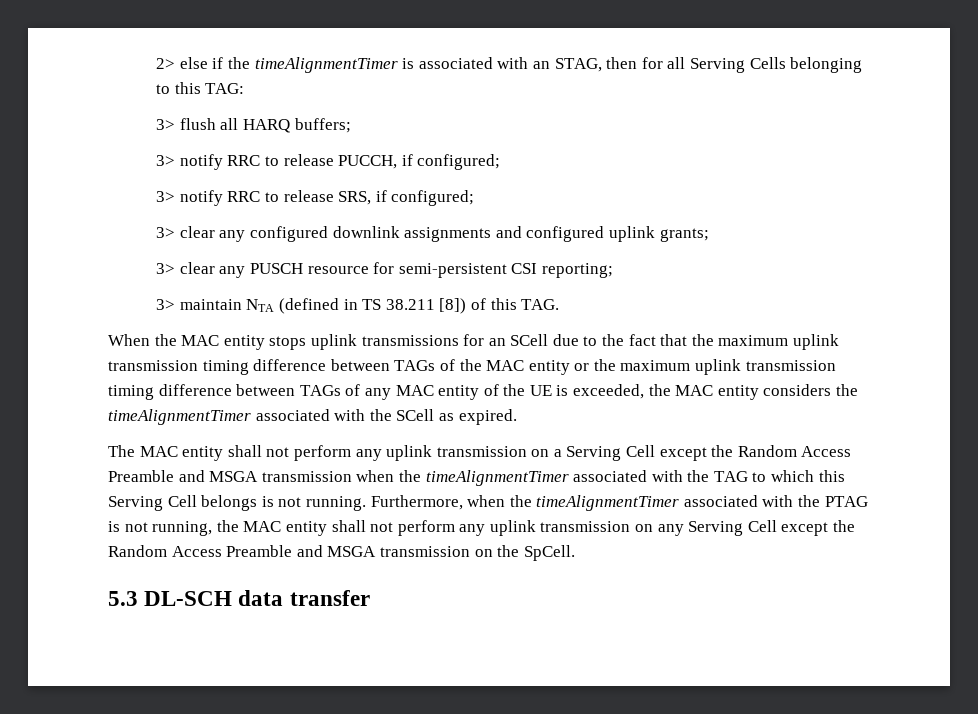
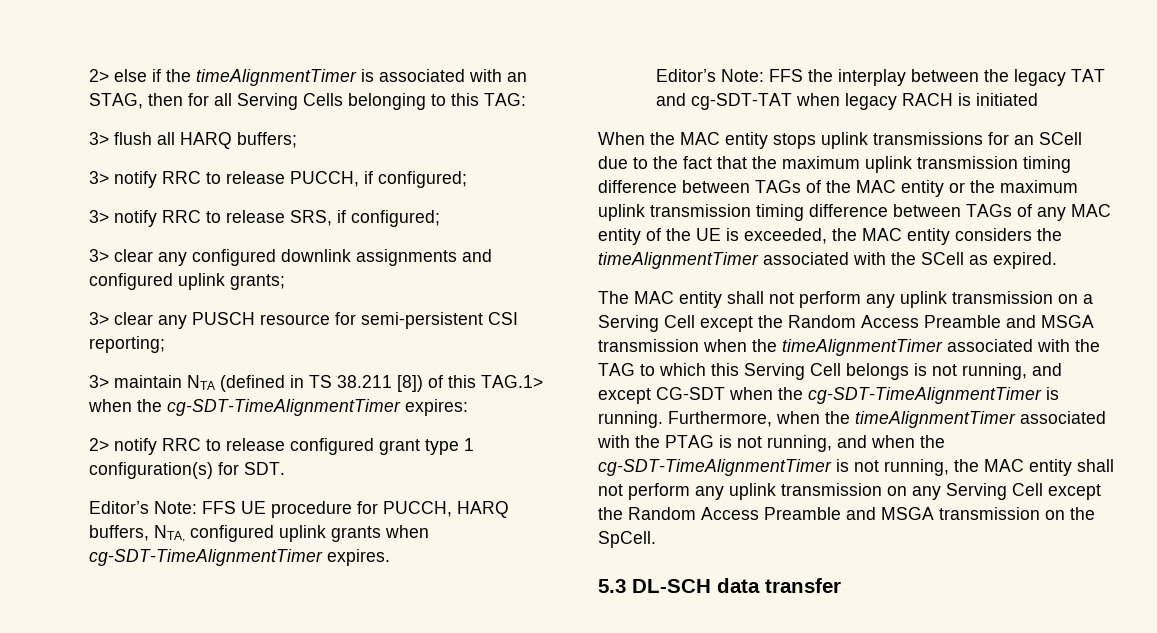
[521,299,560,310] TAG. -> [481,375,544,388] [88,399,469,416] [89,438,475,455] [89,462,286,479] [89,501,510,518] [89,525,430,542] [89,549,391,566] [656,69,1106,86] [656,93,1039,110] TAG.1> when the cg-SDT-TimeAlignmentTimer expires: // 2> notify RRC to release configured grant type 1 configuration(s) for SDT. // Editor’s Note: FFS UE procedure for PUCCH, HARQ buffers, NTA, configured uplink grants when cg-SDT-TimeAlignmentTimer expires. // Editor’s Note: FFS the interplay between the legacy TAT and cg-SDT-TAT when legacy RACH is initiated
(302, 502) none -> [962,363,1062,380] [598,387,1059,404] running, and except CG-SDT when the cg-SDT-TimeAlignmentTimer is
(213, 528) none -> [837,435,945,448] [598,459,949,476] and when the cg-SDT-TimeAlignmentTimer is not running,

